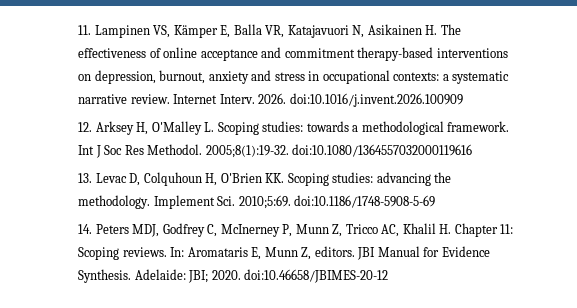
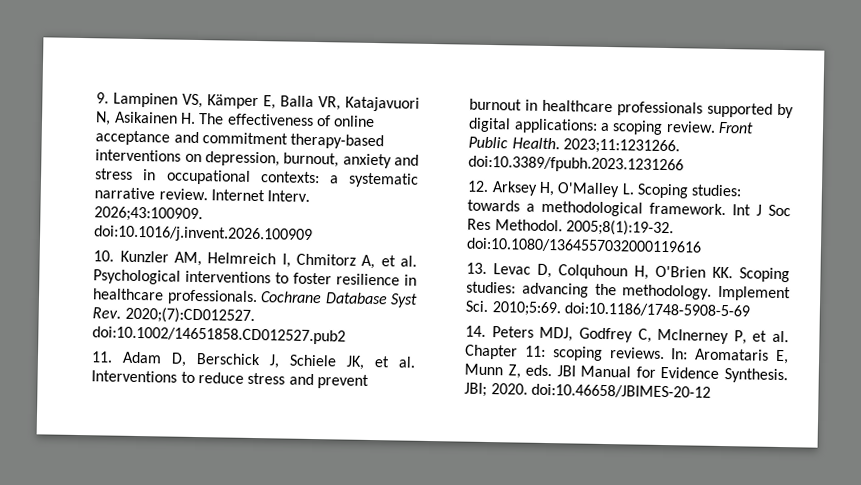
[78,25,92,35] 11. -> [96,92,110,104] 9.
[258,93,287,104] 2026. -> [94,206,204,223] 2026;43:100909.
(463, 100) none -> [93,250,417,270] [93,269,417,286] [92,288,419,308] [92,306,255,325] [92,326,347,345] [91,351,416,370] [91,370,369,389] [469,98,794,119] [468,117,754,135] [468,136,680,155] [468,155,685,174] // 10. Kunzler AM, Helmreich I, Chmitorz A, et al. Psychological interventions to foster resilience in healthcare professionals. Cochrane Database Syst Rev. 2020;(7):CD012527. doi:10.1002/14651858.CD012527.pub2 // 11. Adam D, Berschick J, Schiele JK, et al. Interventions to reduce stress and prevent burnout in healthcare professionals supported by digital applications: a scoping review. Front Public Health. 2023;11:1231266. doi:10.3389/fpubh.2023.1231266
[295,223,452,237] Munn Z, Tricco AC, Khalil H. -> [752,330,789,343] et al.
[78,247,120,260] Scoping -> [552,346,603,361] scoping
[314,246,355,257] editors. -> [525,364,553,377] eds.
[134,269,186,280] Adelaide: -> (788, 376) none

